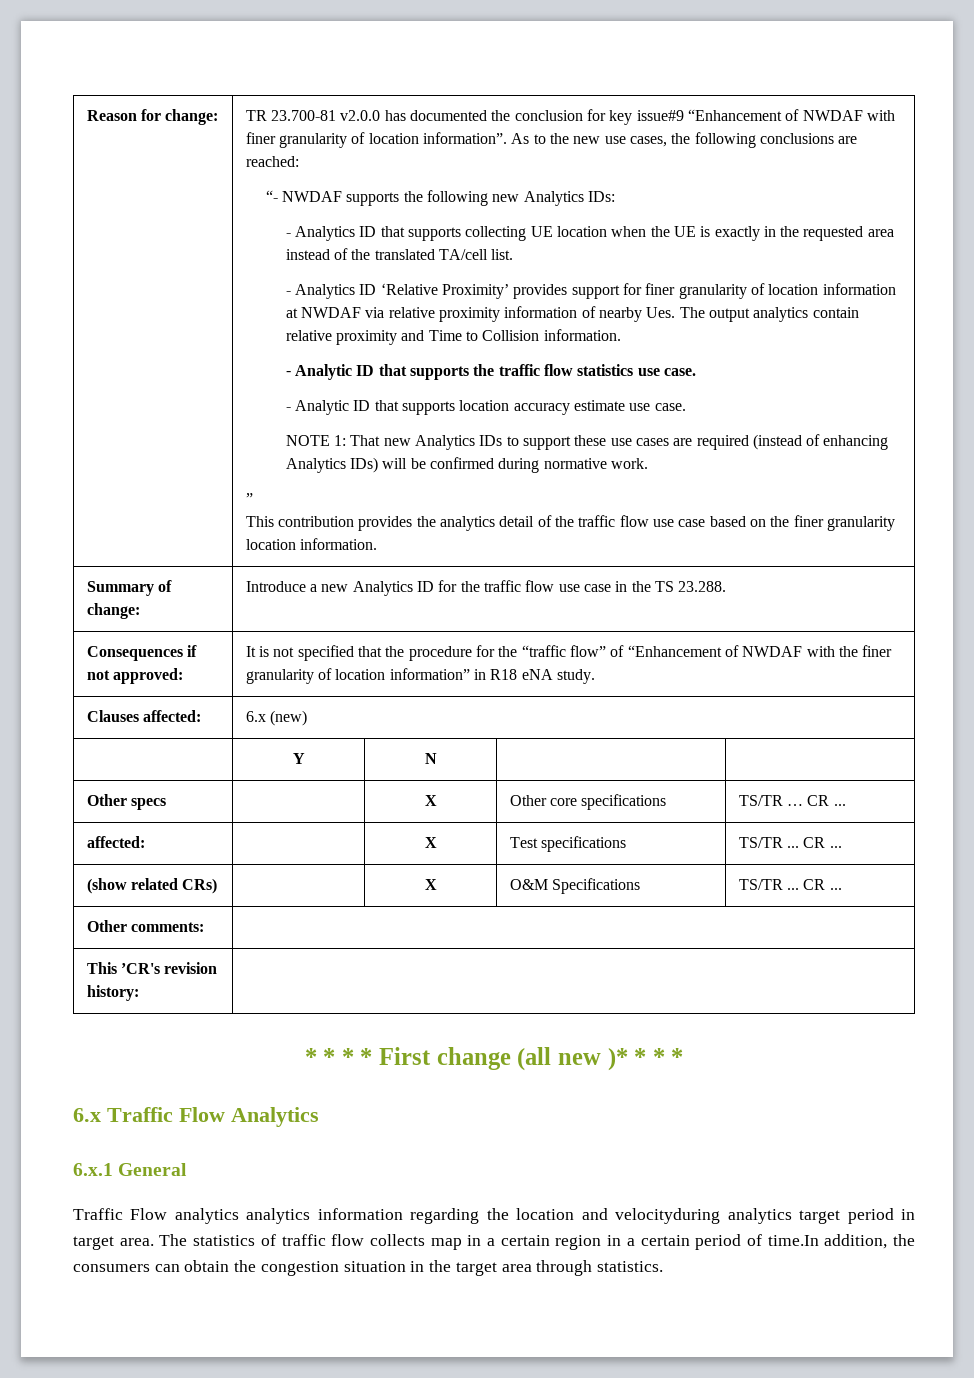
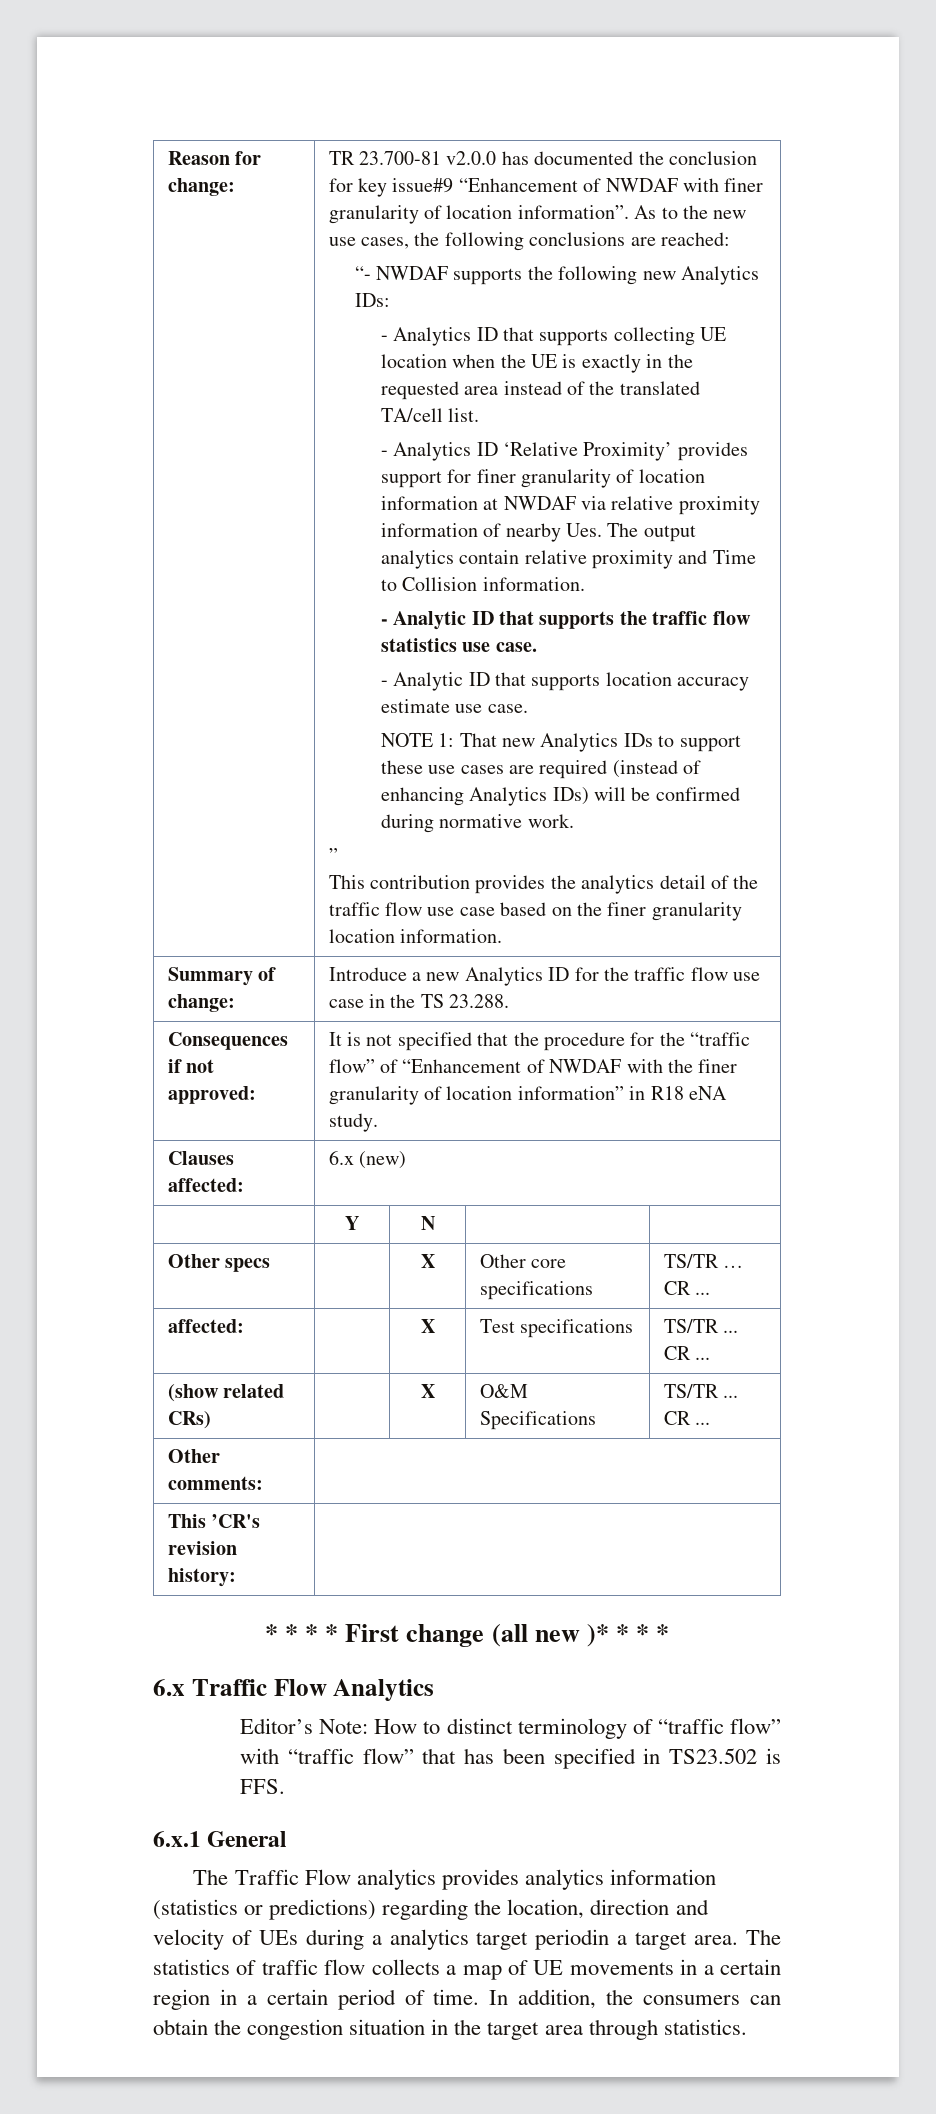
(319, 1117) none -> [240,1718,781,1739] [240,1748,781,1769] [240,1779,286,1794] // Editor’s Note: How to distinct terminology of “traffic flow” with “traffic flow” that has been specified in TS23.502 is FFS.
(188, 1169) none -> [193,1869,229,1885] The
(239, 1216) none -> [441,1869,519,1890] provides
[410,1208,915,1224] regarding the location and velocityduring analytics target period in -> [153,1899,709,1920] [153,1929,628,1950] (statistics or predictions) regarding the location, direction and velocity of UEs during a analytics target periodin a
[430,1238,462,1250] map -> [446,1960,674,1980] a map of UE movements
[767,1235,819,1246] time.In -> [433,1989,509,2005] time. In

